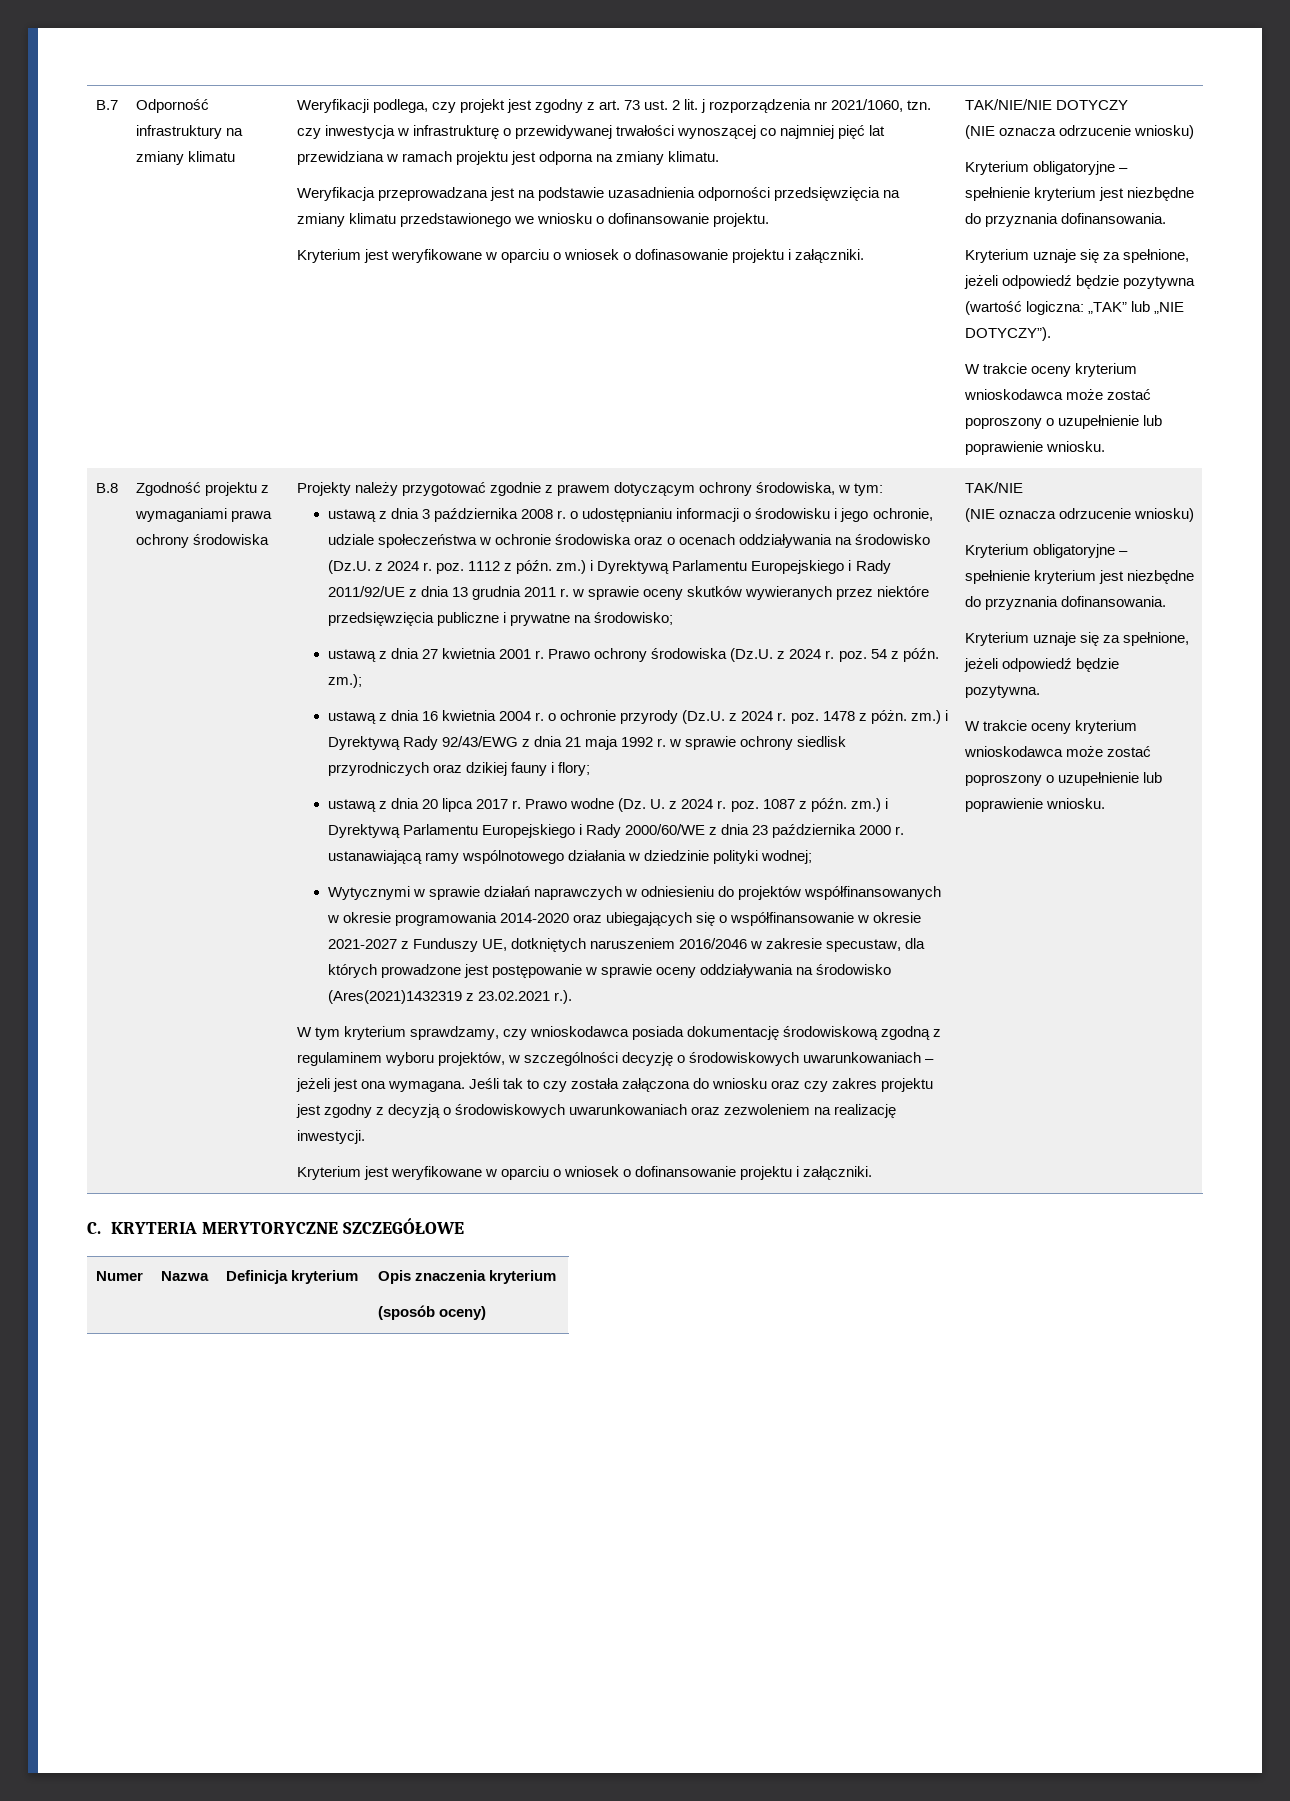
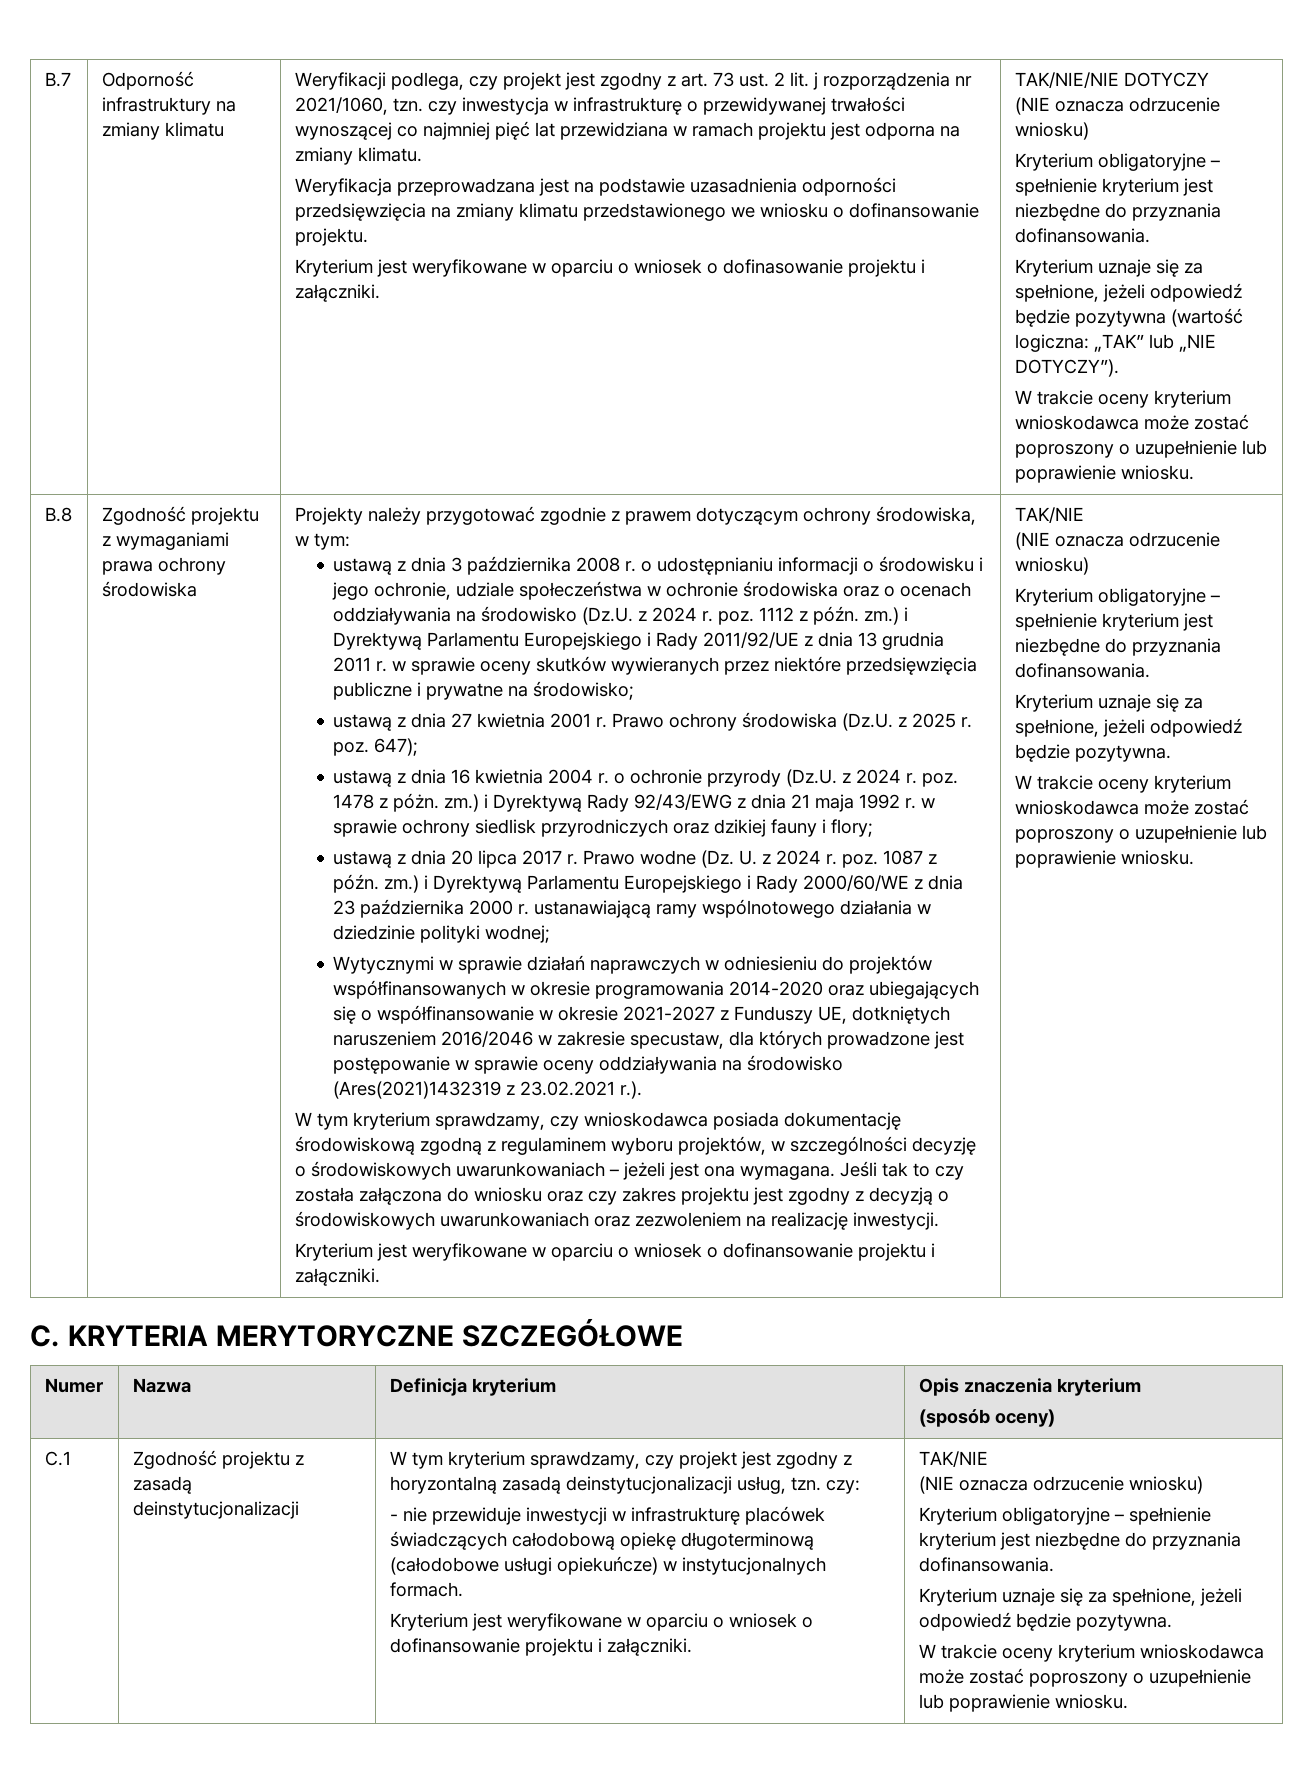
[789,648,939,662] [327,674,362,688] 2024 r. poz. 54 z późn. zm.); -> [912,713,973,728] [333,738,419,756] 2025 r. poz. 647);
(486, 1313) none -> [44,1451,71,1466] [132,1450,304,1469] [132,1476,192,1494] [132,1501,299,1519] [389,1451,852,1469] [389,1476,860,1494] [389,1506,825,1525] [389,1531,814,1550] [389,1556,826,1575] [389,1582,463,1597] [389,1613,813,1631] [389,1638,692,1656] [918,1451,988,1467] [918,1476,1203,1494] [918,1507,1211,1525] [918,1532,1241,1550] [918,1557,1054,1572] [918,1588,1242,1606] [918,1612,1172,1631] [918,1644,1264,1662] [918,1668,1251,1687] [918,1694,1128,1712] // C.1 | Zgodność projektu z zasadą deinstytucjonalizacji | W tym kryterium sprawdzamy, czy projekt jest zgodny z horyzontalną zasadą deinstytucjonalizacji usług, tzn. czy: // - nie przewiduje inwestycji w infrastrukturę placówek świadczących całodobową opiekę długoterminową (całodobowe usługi opiekuńcze) w instytucjonalnych formach. // Kryterium jest weryfikowane w oparciu o wniosek o dofinansowanie projektu i załączniki. | TAK/NIE // (NIE oznacza odrzucenie wniosku) // Kryterium obligatoryjne – spełnienie kryterium jest niezbędne do przyznania dofinansowania. // Kryterium uznaje się za spełnione, jeżeli odpowiedź będzie pozytywna. // W trakcie oceny kryterium wnioskodawca może zostać poproszony o uzupełnienie lub poprawienie wniosku.

